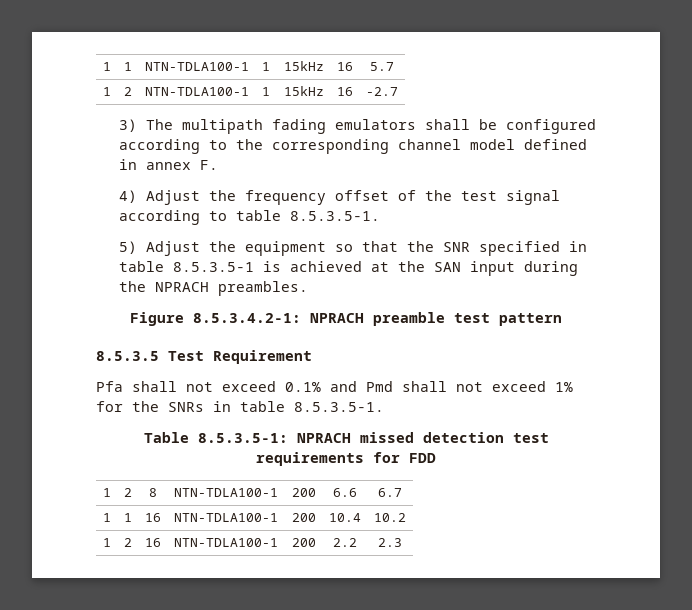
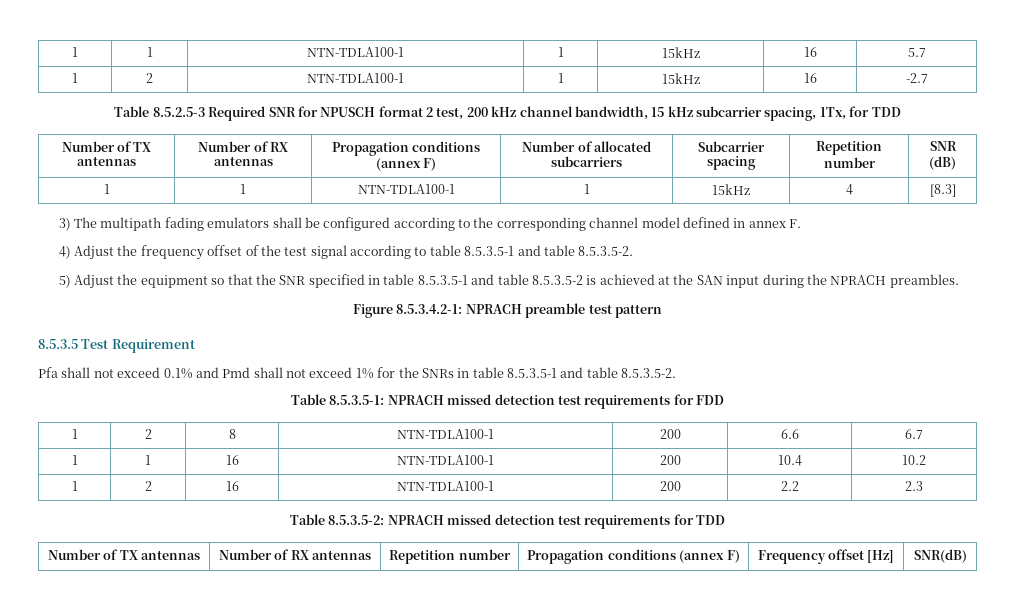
(398, 91) none -> [114,106,901,121] [61,141,152,152] [77,157,136,166] [198,141,288,152] [213,157,273,166] [331,141,481,156] [375,158,437,171] [522,141,651,152] [551,156,622,167] [698,141,765,152] [707,156,756,170] [816,141,882,155] [823,157,876,168] [929,141,957,151] [929,156,956,170] [103,184,110,194] [239,184,246,194] [357,184,455,194] [583,184,590,194] [712,184,750,195] [845,184,853,195] [929,184,956,197] // Table 8.5.2.5-3 Required SNR for NPUSCH format 2 test, 200 kHz channel bandwidth, 15 kHz subcarrier spacing, 1Tx, for TDD // Number of TX antennas | Number of RX antennas | Propagation conditions (annex F) | Number of allocated subcarriers | Subcarrier spacing | Repetition number | SNR (dB) // 1 | 1 | NTN-TDLA100-1 | 1 | 15kHz | 4 | [8.3]
[289,211,380,221] 8.5.3.5-1. -> [464,245,634,256] 8.5.3.5-1 and table 8.5.3.5-2.
(254, 267) none -> [471,274,583,285] and table 8.5.3.5-2
[294,402,384,412] 8.5.3.5-1. -> [507,367,677,378] 8.5.3.5-1 and table 8.5.3.5-2.
(402, 542) none -> [290,514,725,529] [47,549,201,560] [218,549,372,560] [389,549,511,564] [527,549,740,564] [757,549,895,564] [913,549,967,563] // Table 8.5.3.5-2: NPRACH missed detection test requirements for TDD // Number of TX antennas | Number of RX antennas | Repetition number | Propagation conditions (annex F) | Frequency offset [Hz] | SNR(dB)

